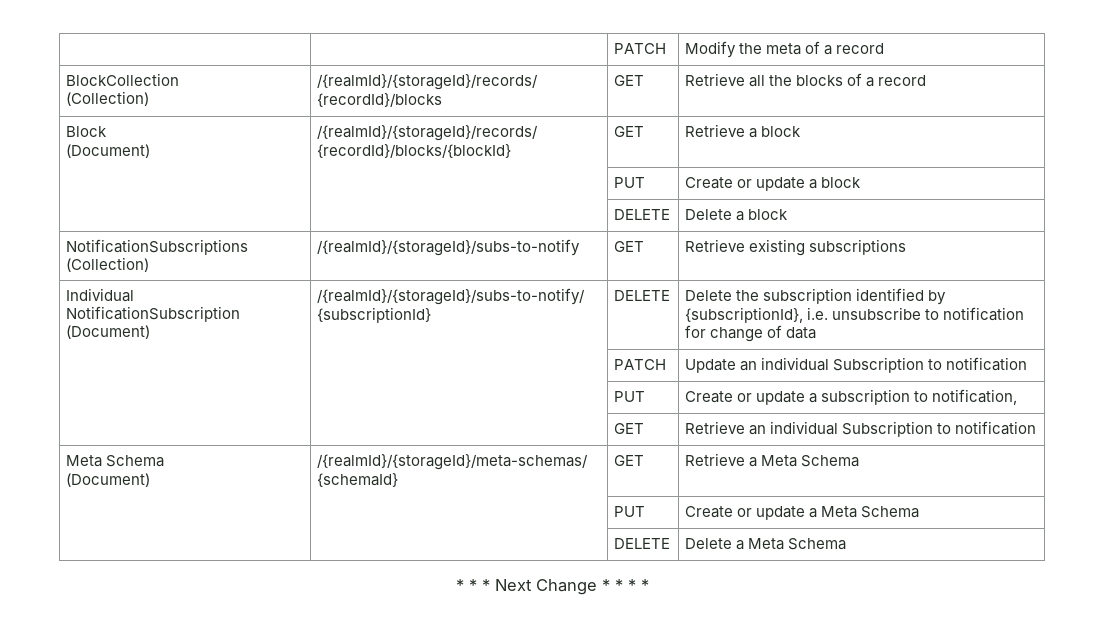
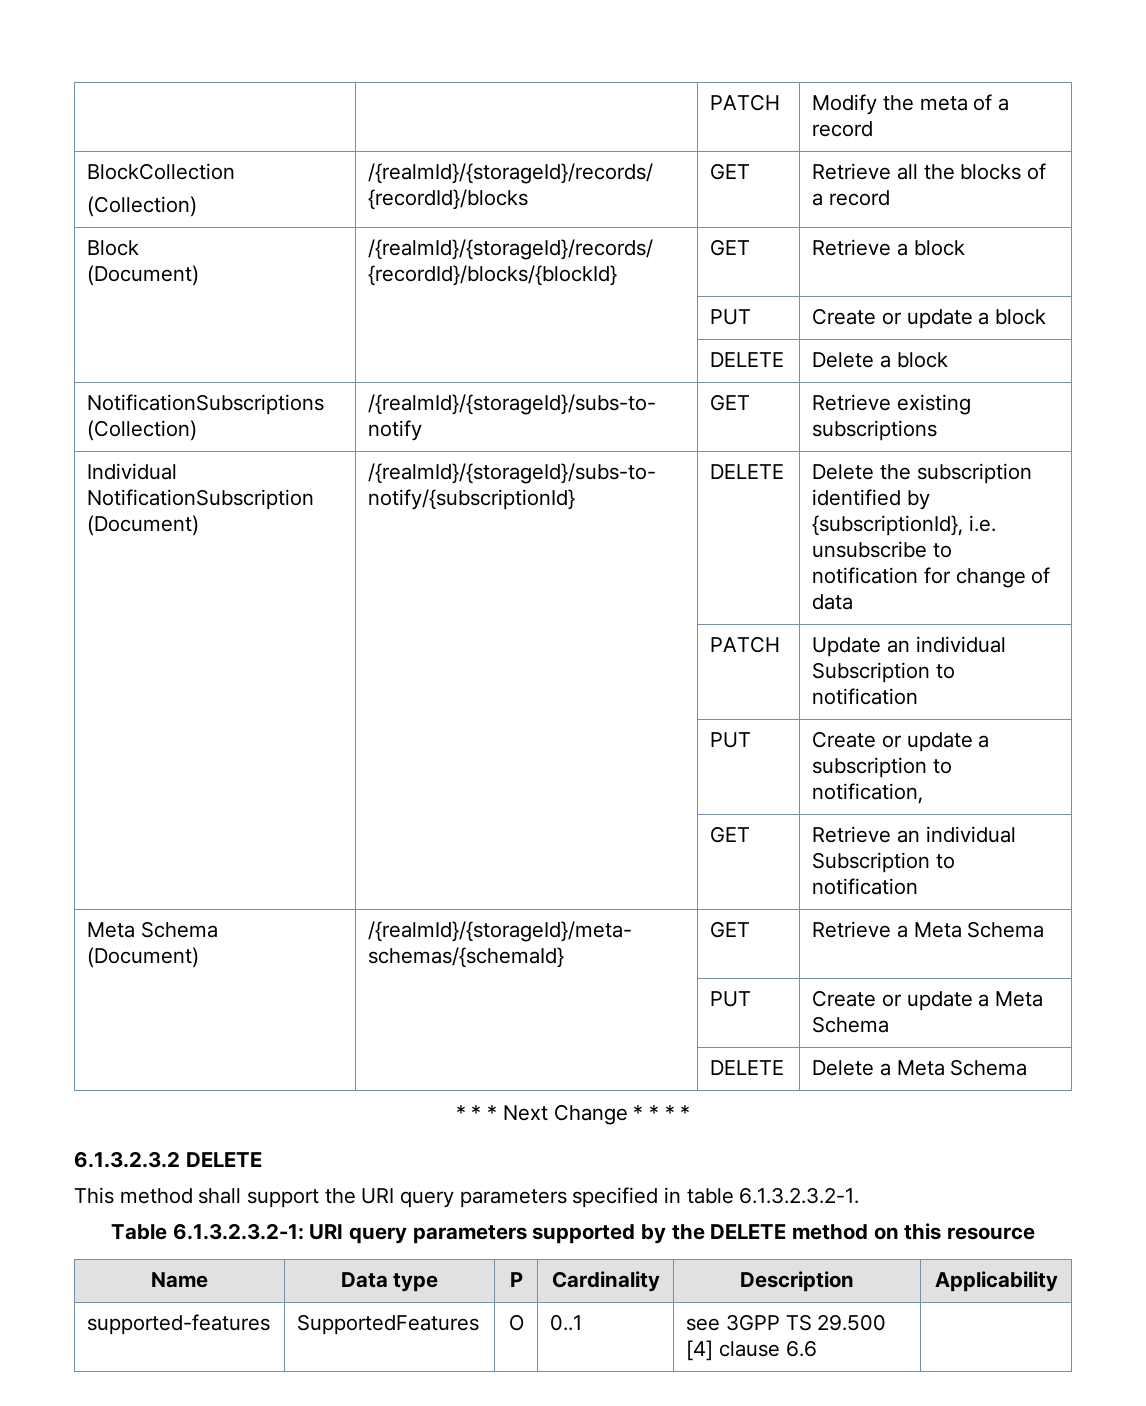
(649, 585) none -> [74,1151,262,1168] [74,1187,860,1208] [110,1223,1036,1244] [151,1272,208,1288] [340,1272,439,1292] [509,1272,523,1287] [551,1271,660,1292] [740,1271,854,1292] [934,1271,1058,1292] [87,1314,271,1335] [297,1314,480,1335] [508,1314,524,1331] [550,1314,583,1331] [686,1314,887,1331] [686,1340,817,1361] // 6.1.3.2.3.2 DELETE // This method shall support the URI query parameters specified in table 6.1.3.2.3.2-1. // Table 6.1.3.2.3.2-1: URI query parameters supported by the DELETE method on this resource // Name | Data type | P | Cardinality | Description | Applicability // supported-features | SupportedFeatures | O | 0..1 | see 3GPP TS 29.500 [4] clause 6.6 |

